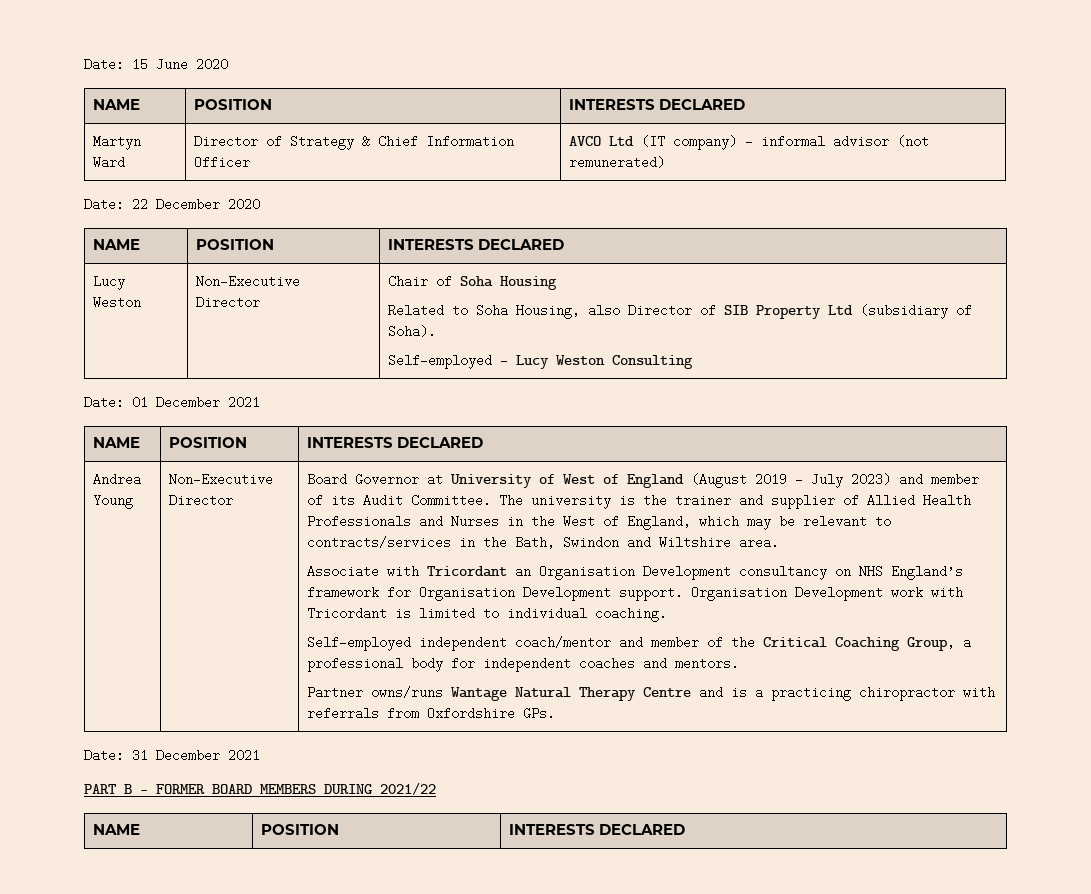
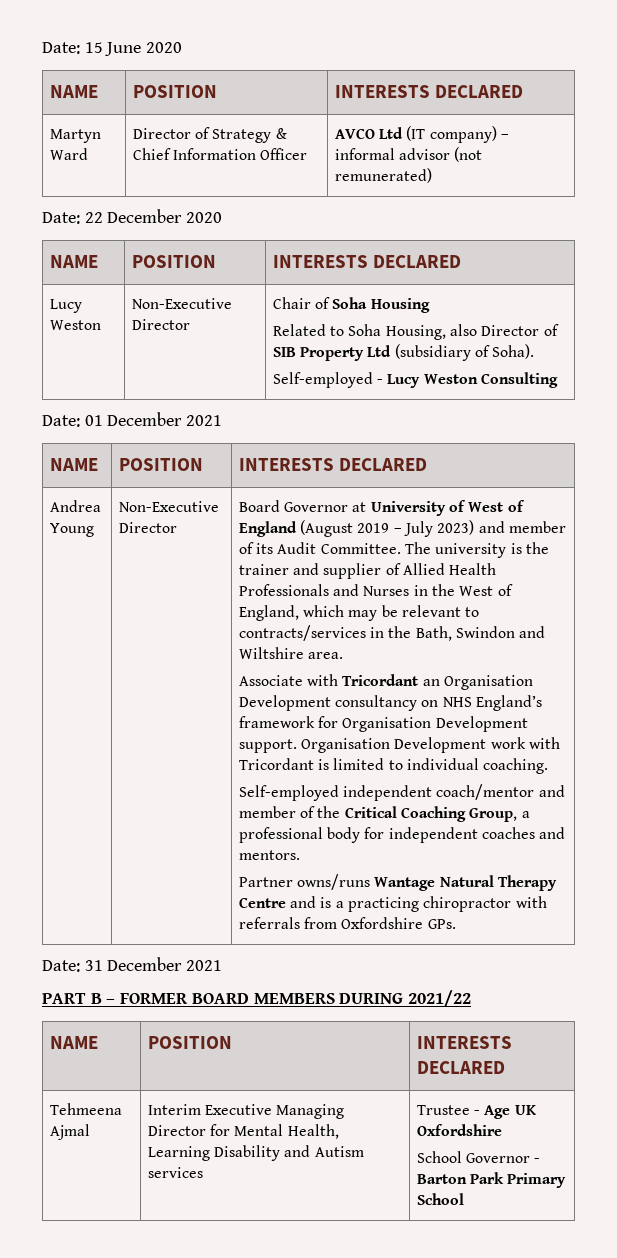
(685, 829) none -> [49,1103,122,1115] [49,1124,90,1140] [147,1104,345,1119] [147,1124,339,1139] [147,1145,364,1161] [147,1167,203,1178] [416,1105,537,1119] [416,1124,502,1136] [416,1151,541,1163] [416,1172,567,1188] [416,1193,464,1205] // Tehmeena Ajmal | Interim Executive Managing Director for Mental Health, Learning Disability and Autism services | Trustee - Age UK Oxfordshire // School Governor - Barton Park Primary School

